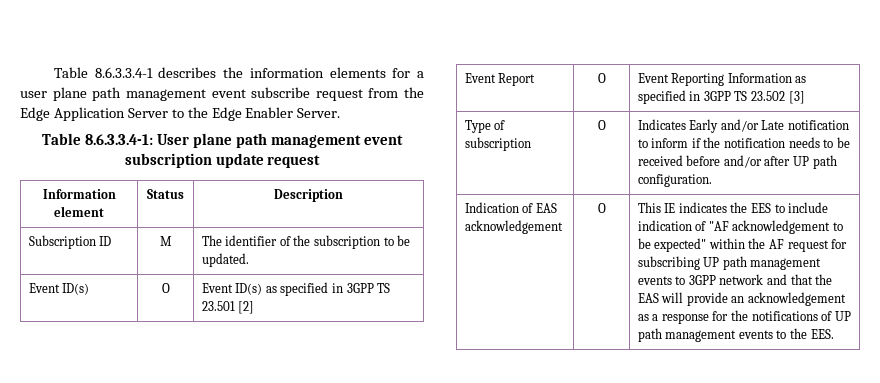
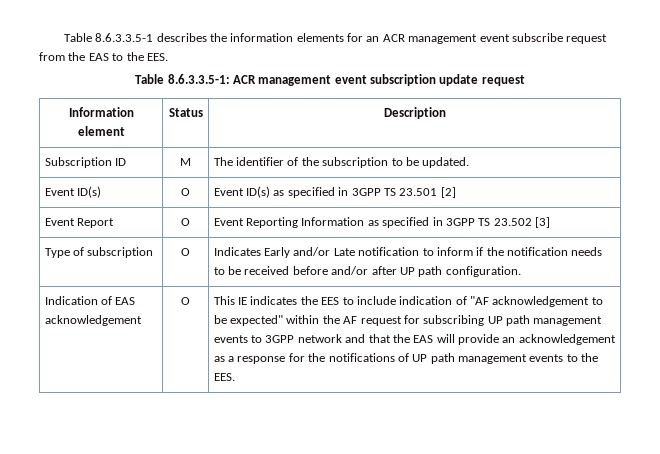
[53,67,153,78] Table 8.6.3.3.4-1 -> [63,33,154,42] Table 8.6.3.3.5-1
[417,71,425,78] [20,87,122,101] a user plane path -> [366,34,405,42] an ACR
[20,107,341,121] [42,133,267,148] Edge Application Server to the Edge Enabler Server. // Table 8.6.3.3.4-1: User plane path -> [88,52,168,61] [135,74,256,84] EAS to the EES. // Table 8.6.3.3.5-1: ACR

